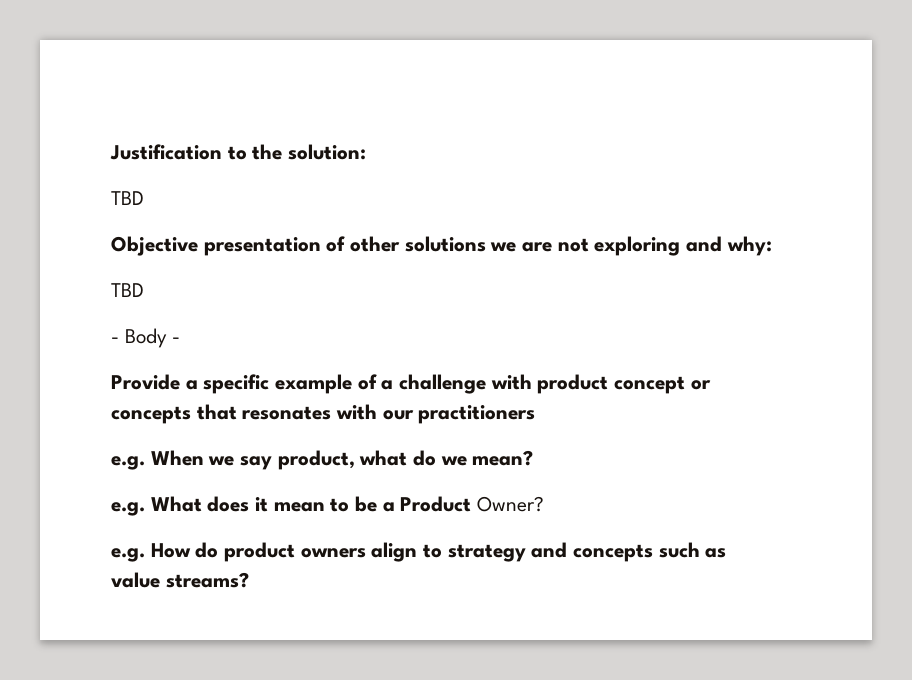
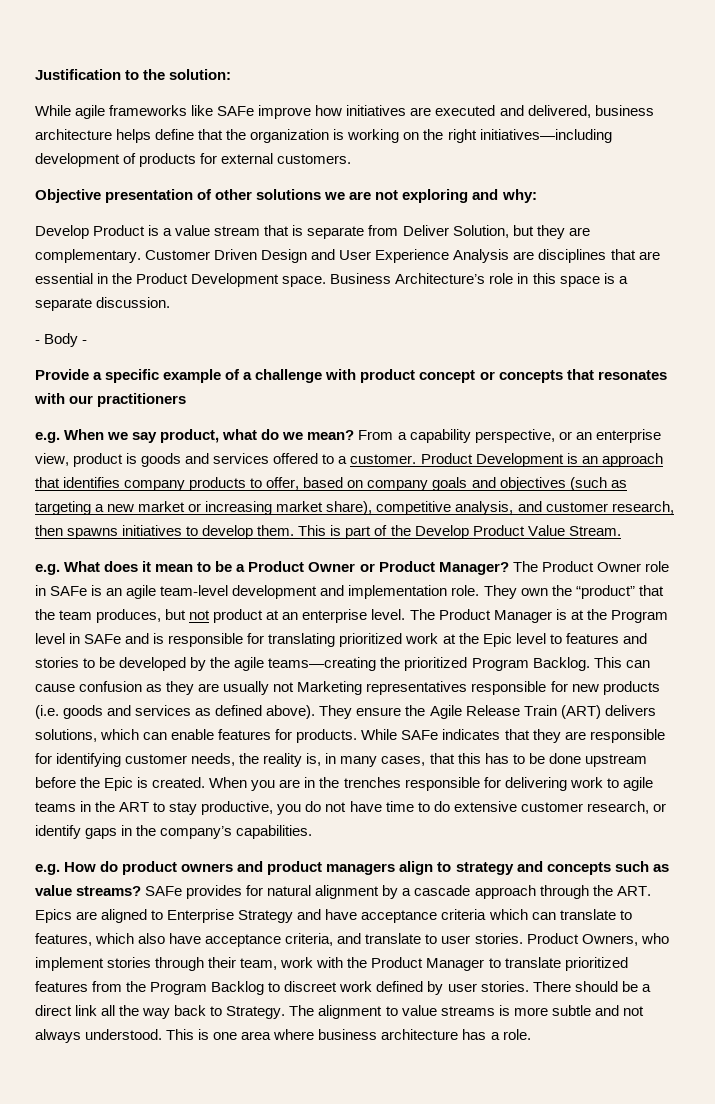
[111,191,144,205] TBD -> [35,105,654,119] [35,129,612,143] [35,153,352,167] While agile frameworks like SAFe improve how initiatives are executed and delivered, business architecture helps define that the organization is working on the right initiatives—including development of products for external customers.
[111,283,144,297] TBD -> [35,225,590,239] [35,249,660,263] [35,273,628,287] [35,297,171,311] Develop Product is a value stream that is separate from Deliver Solution, but they are complementary. Customer Driven Design and User Experience Analysis are disciplines that are essential in the Product Development space. Business Architecture’s role in this space is a separate discussion.
(534, 458) none -> [358,429,661,443] [35,453,663,467] [35,477,627,491] [35,501,674,515] [35,525,621,539] From a capability perspective, or an enterprise view, product is goods and services offered to a customer. Product Development is an approach that identifies company products to offer, based on company goals and objectives (such as targeting a new market or increasing market share), competitive analysis, and customer research, then spawns initiatives to develop them. This is part of the Develop Product Value Stream.
[477,496,545,512] Owner? -> [308,561,669,575] [35,585,664,599] [35,609,668,623] [35,633,647,647] [35,657,650,671] [35,681,660,695] [35,705,656,719] [35,729,665,743] [35,753,647,767] [35,777,653,791] [35,801,666,815] [35,825,313,839] Owner or Product Manager? The Product Owner role in SAFe is an agile team-level development and implementation role. They own the “product” that the team produces, but not product at an enterprise level. The Product Manager is at the Program level in SAFe and is responsible for translating prioritized work at the Epic level to features and stories to be developed by the agile teams—creating the prioritized Program Backlog. This can cause confusion as they are usually not Marketing representatives responsible for new products (i.e. goods and services as defined above). They ensure the Agile Release Train (ART) delivers solutions, which can enable features for products. While SAFe indicates that they are responsible for identifying customer needs, the reality is, in many cases, that this has to be done upstream before the Epic is created. When you are in the trenches responsible for delivering work to agile teams in the ART to stay productive, you do not have time to do extensive customer research, or identify gaps in the company’s capabilities.
(366, 553) none -> [237,861,396,875] and product managers
(249, 580) none -> [145,885,651,899] [35,909,632,923] [35,933,669,947] [35,957,628,971] [35,981,651,995] [35,1005,644,1019] [35,1029,531,1043] SAFe provides for natural alignment by a cascade approach through the ART. Epics are aligned to Enterprise Strategy and have acceptance criteria which can translate to features, which also have acceptance criteria, and translate to user stories. Product Owners, who implement stories through their team, work with the Product Manager to translate prioritized features from the Program Backlog to discreet work defined by user stories. There should be a direct link all the way back to Strategy. The alignment to value streams is more subtle and not always understood. This is one area where business architecture has a role.

